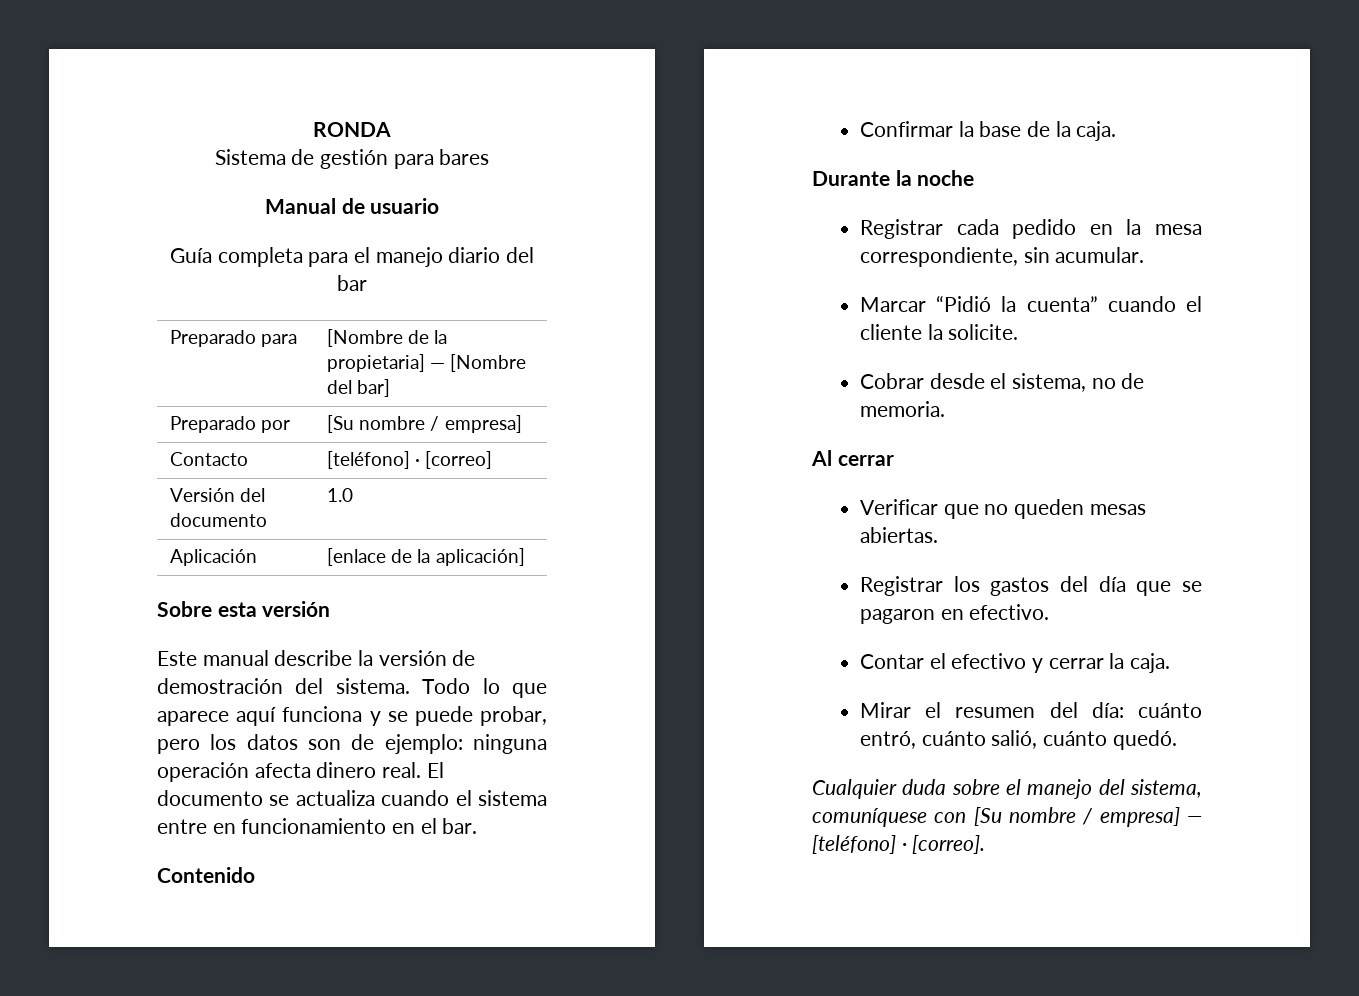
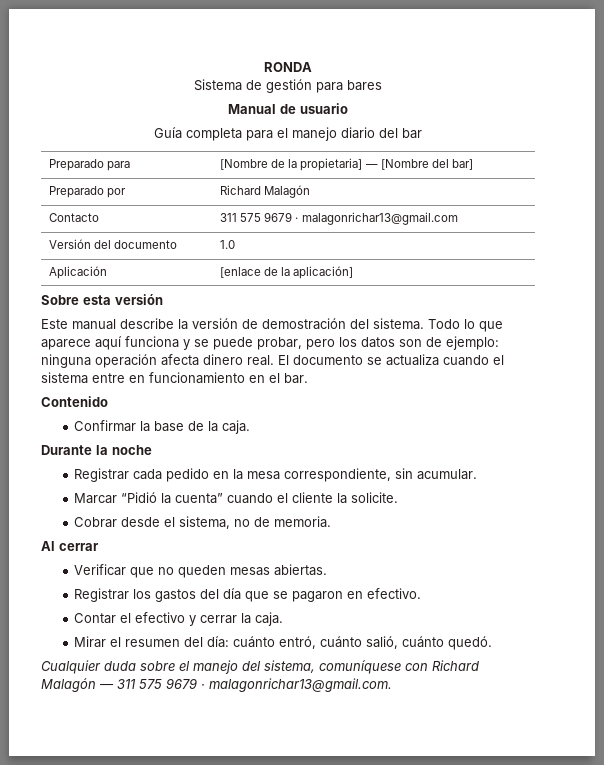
[327,415,522,433] [170,452,249,466] [327,451,493,469] [Su nombre / empresa] // Contacto | [teléfono] · [correo] -> [220,185,311,198] [49,213,100,222] [220,212,458,225] Richard Malagón // Contacto | 311 575 9679 · malagonrichar13@gmail.com
[973,807,1202,827] [812,835,986,854] [Su nombre / empresa] — [teléfono] · [correo]. -> [432,660,479,671] [41,678,392,692] Richard Malagón — 311 575 9679 · malagonrichar13@gmail.com.

